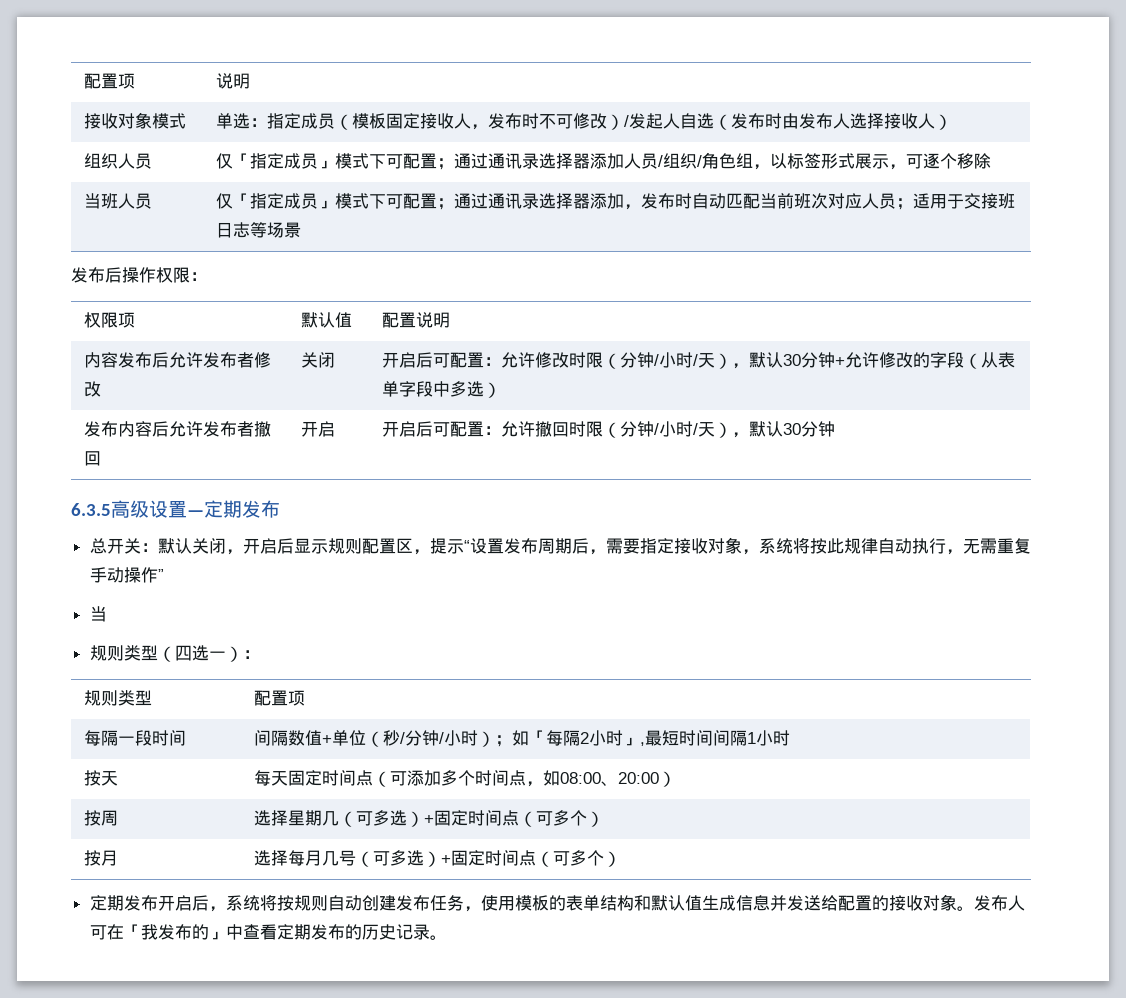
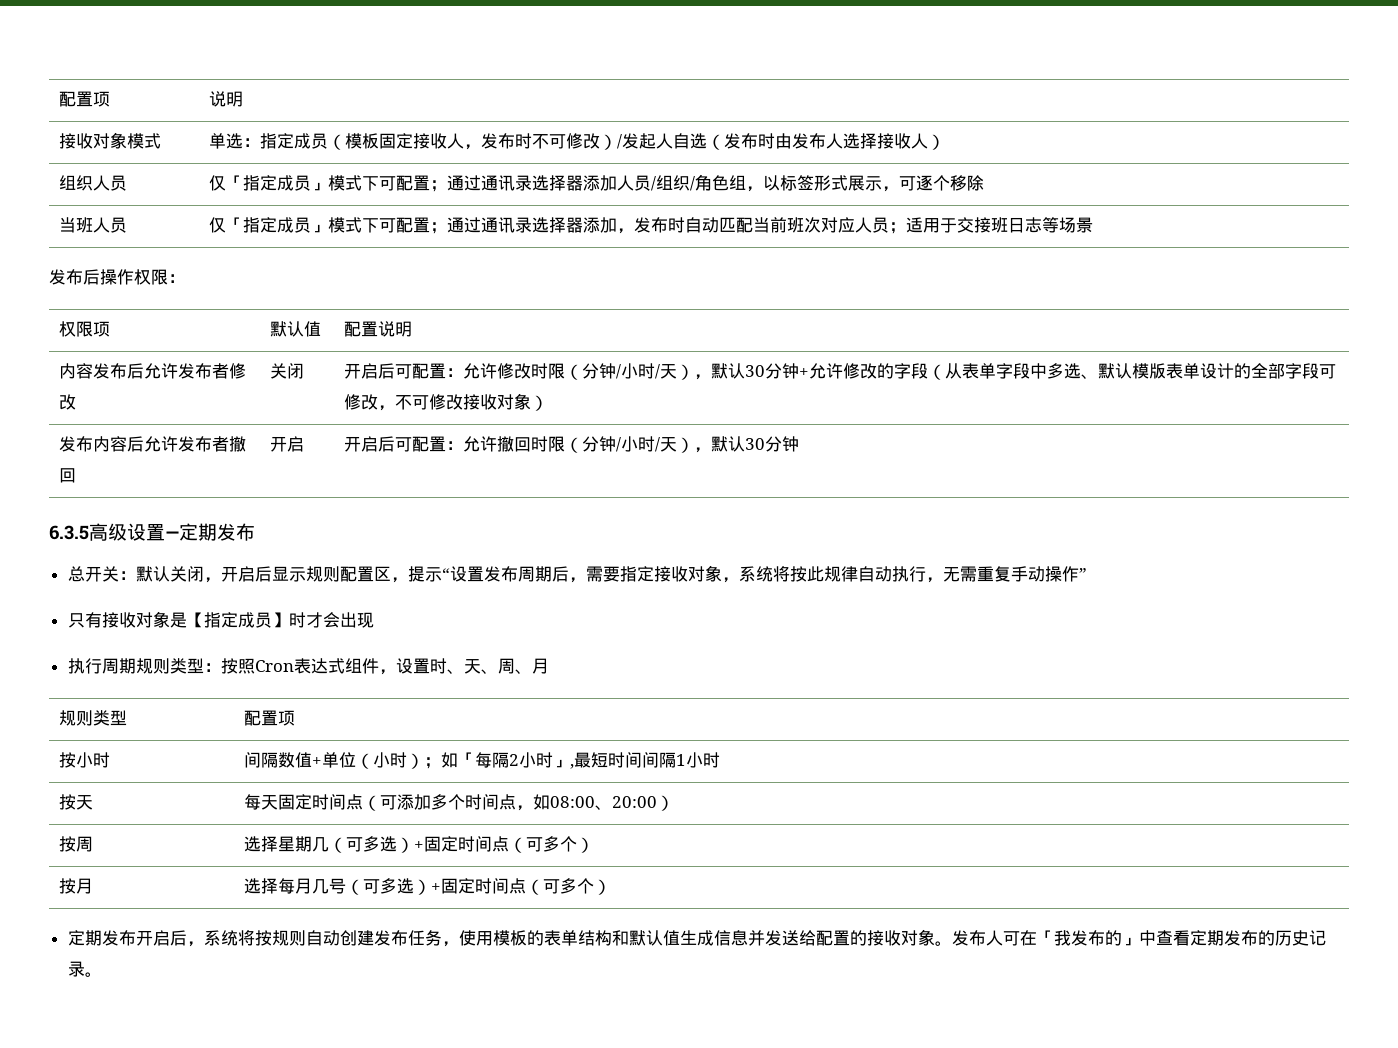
(485, 389) none -> [1080,363,1336,379] [343,393,531,411] 、默认模版表单设计的全部字段可修改，不可修改接收对象
[89,606,107,622] [89,645,260,662] 当 // 规则类型（四选一）： -> [67,611,374,628] [67,658,549,675] 只有接收对象是【指定成员】时才会出现 // 执行周期规则类型：按照Cron表达式组件，设置时、天、周、月
[84,730,187,746] 每隔一段时间 -> [58,752,110,768] 按小时
[383,730,445,746] 秒/分钟/ -> (373, 761) none

